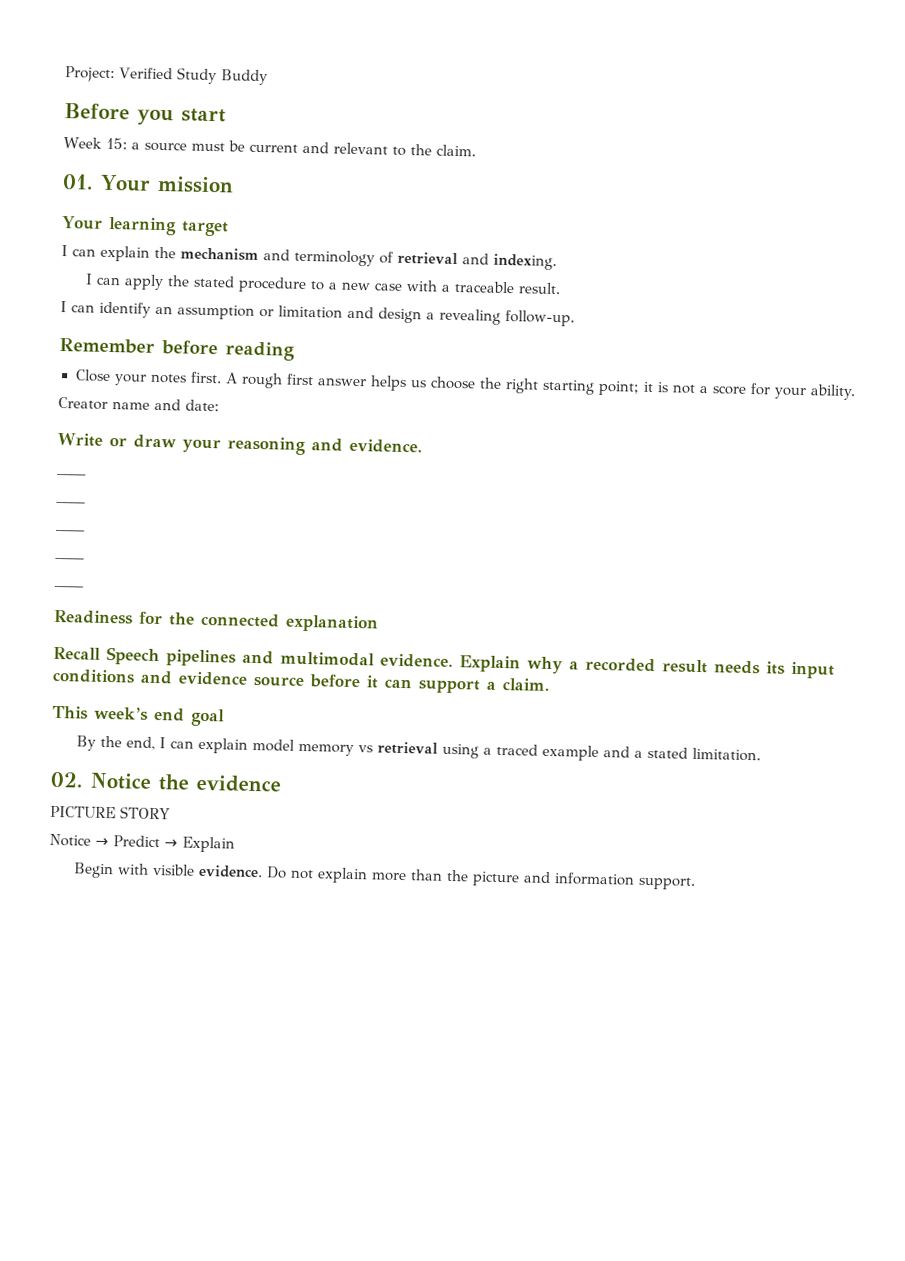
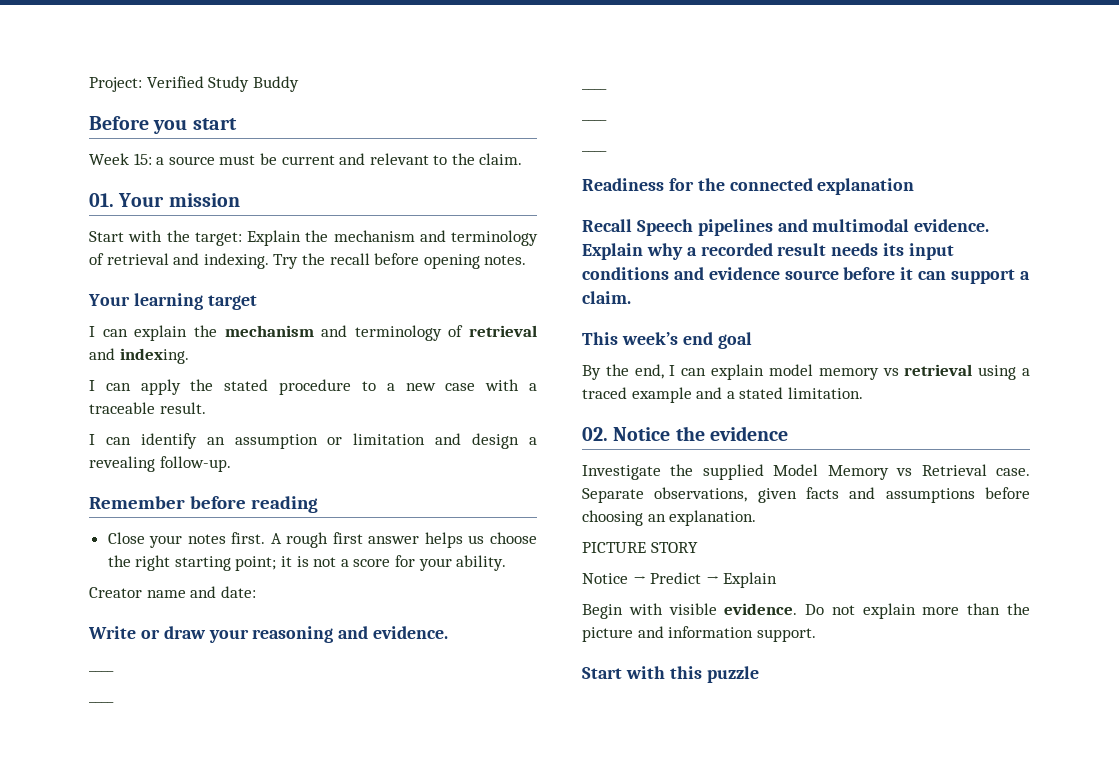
(234, 184) none -> [89,230,538,246] [89,253,527,269] // Start with the target: Explain the mechanism and terminology of retrieval and indexing. Try the recall before opening notes.
(282, 783) none -> [582,464,1030,480] [582,487,1030,503] [582,510,757,526] // Investigate the supplied Model Memory vs Retrieval case. Separate observations, given facts and assumptions before choosing an explanation.
(696, 883) none -> [582,666,759,683] // Start with this puzzle

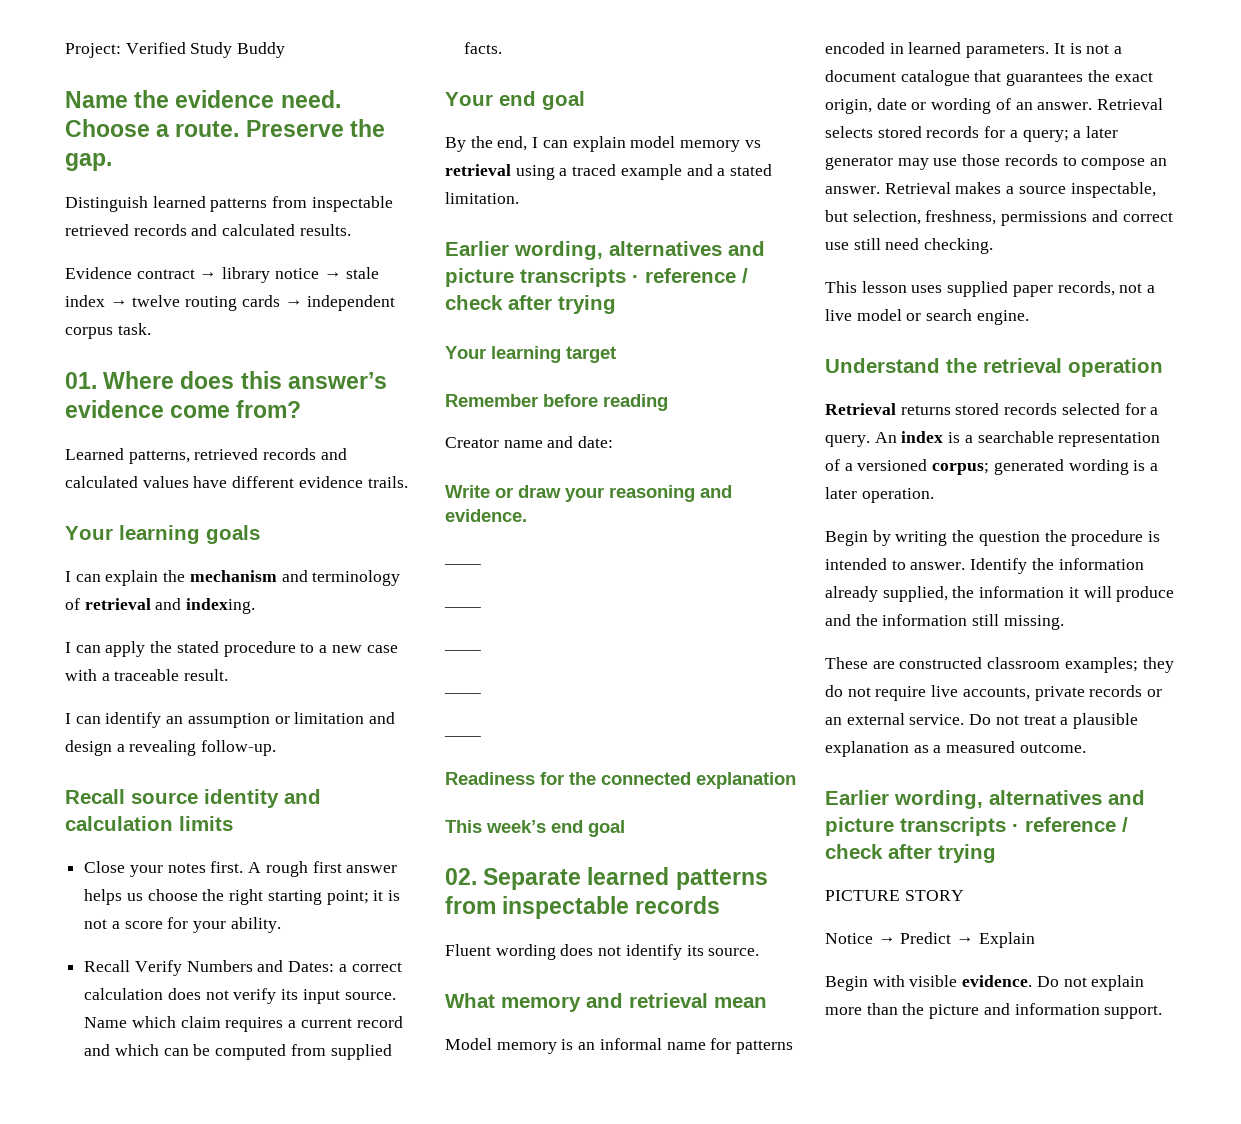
[89,116,237,134] [89,153,523,165] [89,193,240,207] [89,230,538,246] [89,253,527,269] [88,293,257,310] Before you start // Week 15: a source must be current and relevant to the claim. // 01. Your mission // Start with the target: Explain the mechanism and terminology of retrieval and indexing. Try the recall before opening notes. // Your learning target -> [65,90,341,108] [65,119,385,137] [65,153,112,171] [65,196,393,212] [65,224,351,236] [65,267,380,283] [65,295,396,311] [65,323,151,339] [65,371,387,389] [65,400,302,418] [65,448,347,464] [65,476,408,488] [65,525,260,544] Name the evidence need. Choose a route. Preserve the gap. // Distinguish learned patterns from inspectable retrieved records and calculated results. // Evidence contract → library notice → stale index → twelve routing cards → independent corpus task. // 01. Where does this answer’s evidence come from? // Learned patterns, retrieved records and calculated values have different evidence trails. // Your learning goals
[89,496,318,513] Remember before reading -> [65,789,321,808] [65,816,233,831] Recall source identity and calculation limits
(507, 563) none -> [84,960,402,976] [84,988,396,1004] [84,1016,403,1032] [84,1044,392,1060] [464,42,503,54] [445,91,585,110] [445,136,761,152] [445,164,773,180] [445,192,519,204] [445,241,765,260] [445,268,748,287] [445,295,616,314] [445,346,616,363] [445,394,668,411] // Recall Verify Numbers and Dates: a correct calculation does not verify its input source. Name which claim requires a current record and which can be computed from supplied facts. // Your end goal // By the end, I can explain model memory vs retrieval using a traced example and a stated limitation. // Earlier wording, alternatives and picture transcripts · reference / check after trying // Your learning target // Remember before reading
[582,219,990,236] [582,243,955,260] [582,267,1030,284] [582,291,631,304] [582,332,752,349] [582,364,1030,380] [582,387,863,403] [582,426,788,441] [582,464,1030,480] [582,487,1030,503] [582,510,757,526] Recall Speech pipelines and multimodal evidence. Explain why a recorded result needs its input conditions and evidence source before it can support a claim. // This week’s end goal // By the end, I can explain model memory vs retrieval using a traced example and a stated limitation. // 02. Notice the evidence // Investigate the supplied Model Memory vs Retrieval case. Separate observations, given facts and assumptions before choosing an explanation. -> [445,820,625,837] [445,867,768,890] [445,896,721,919] [445,944,760,960] [445,993,767,1012] [445,1038,794,1054] [825,42,1123,58] [825,70,1153,86] [825,98,1164,114] [825,126,1119,142] [825,154,1168,170] [825,182,1156,198] [825,210,1173,226] [825,238,994,254] [825,281,1156,297] [825,309,1029,325] [825,358,1163,377] [825,403,1159,415] [825,431,1161,447] [825,459,1159,475] [825,487,934,503] [825,530,1161,546] [825,558,1144,574] [825,586,1175,602] [825,614,1064,630] [825,657,1174,673] [825,685,1163,701] [825,713,1139,729] [825,741,1086,757] [825,790,1145,809] [825,817,1128,836] [825,844,996,863] This week’s end goal // 02. Separate learned patterns from inspectable records // Fluent wording does not identify its source. // What memory and retrieval mean // Model memory is an informal name for patterns encoded in learned parameters. It is not a document catalogue that guarantees the exact origin, date or wording of an answer. Retrieval selects stored records for a query; a later generator may use those records to compose an answer. Retrieval makes a source inspectable, but selection, freshness, permissions and correct use still need checking. // This lesson uses supplied paper records, not a live model or search engine. // Understand the retrieval operation // Retrieval returns stored records selected for a query. An index is a searchable representation of a versioned corpus; generated wording is a later operation. // Begin by writing the question the procedure is intended to answer. Identify the information already supplied, the information it will produce and the information still missing. // These are constructed classroom examples; they do not require live accounts, private records or an external service. Do not treat a plausible explanation as a measured outcome. // Earlier wording, alternatives and picture transcripts · reference / check after trying
[582,666,759,683] // Start with this puzzle -> (1163, 1012) none

